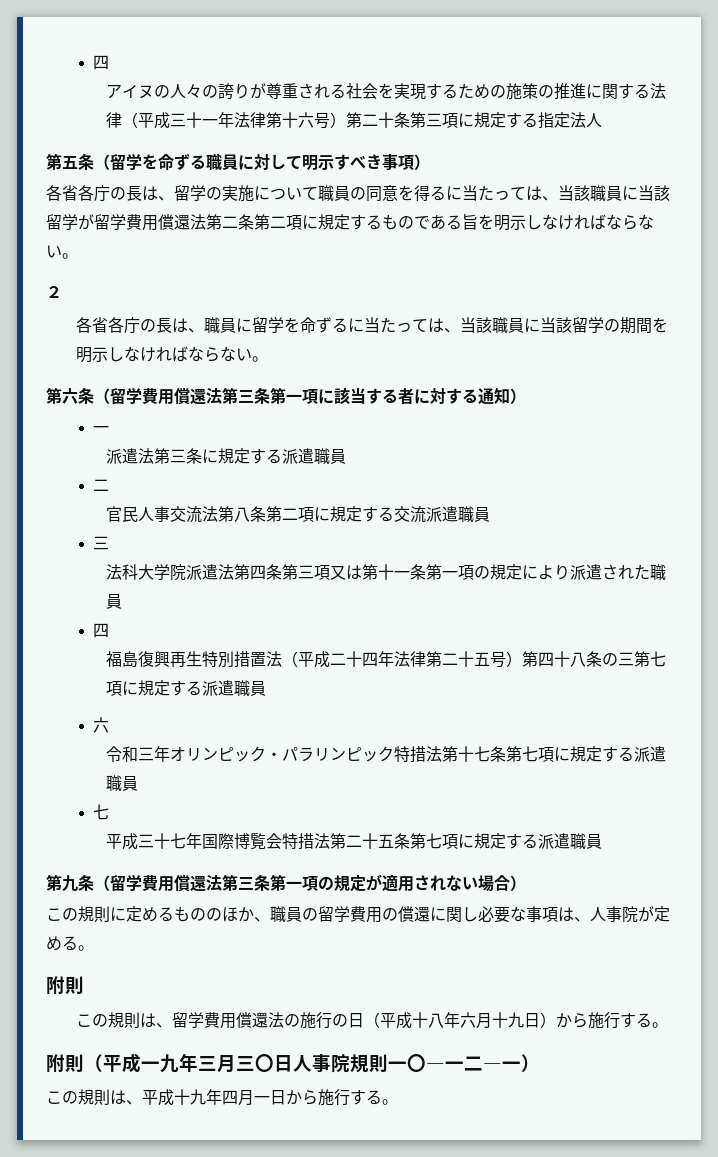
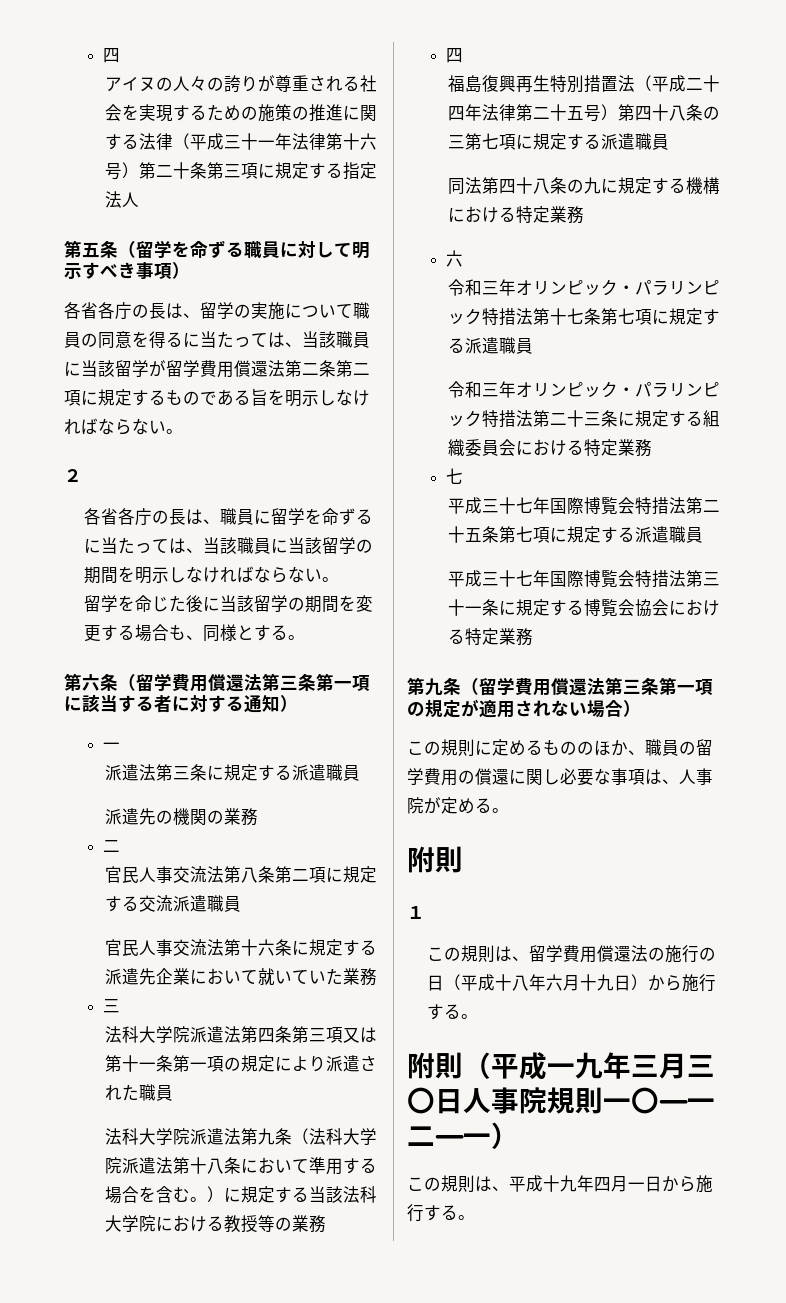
(268, 359) none -> [84,595,374,613] [84,624,306,642] // 留学を命じた後に当該留学の期間を変更する場合も、同様とする。
(346, 456) none -> [104,808,258,826] // 派遣先の機関の業務
(490, 514) none -> [104,939,377,957] [104,968,377,986] // 官民人事交流法第十六条に規定する派遣先企業において就いていた業務
(122, 601) none -> [104,1128,377,1145] [104,1157,377,1175] [104,1186,377,1204] [104,1215,326,1233] // 法科大学院派遣法第九条（法科大学院派遣法第十八条において準用する場合を含む。）に規定する当該法科大学院における教授等の業務
(266, 688) none -> [447,177,720,195] [447,206,584,224] // 同法第四十八条の九に規定する機構における特定業務
(138, 783) none -> [447,381,720,398] [447,410,720,427] [447,439,652,457] // 令和三年オリンピック・パラリンピック特措法第二十三条に規定する組織委員会における特定業務
(602, 841) none -> [447,570,720,588] [447,599,720,617] [447,628,533,646] // 平成三十七年国際博覧会特措法第三十一条に規定する博覧会協会における特定業務
(84, 985) none -> [407,906,425,919] // １

